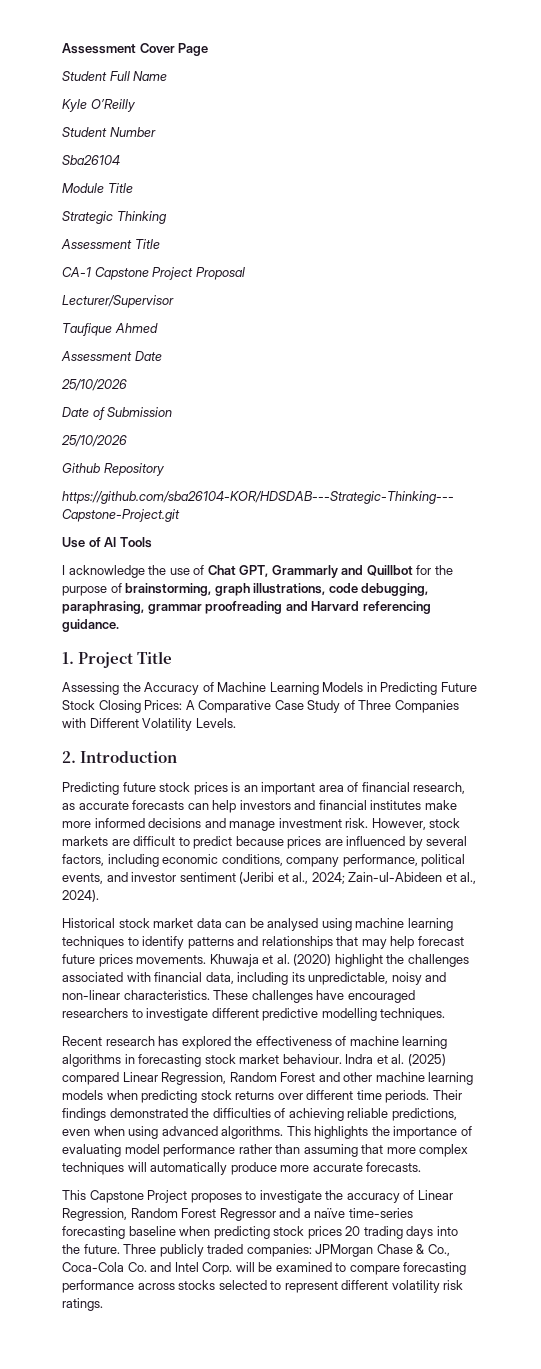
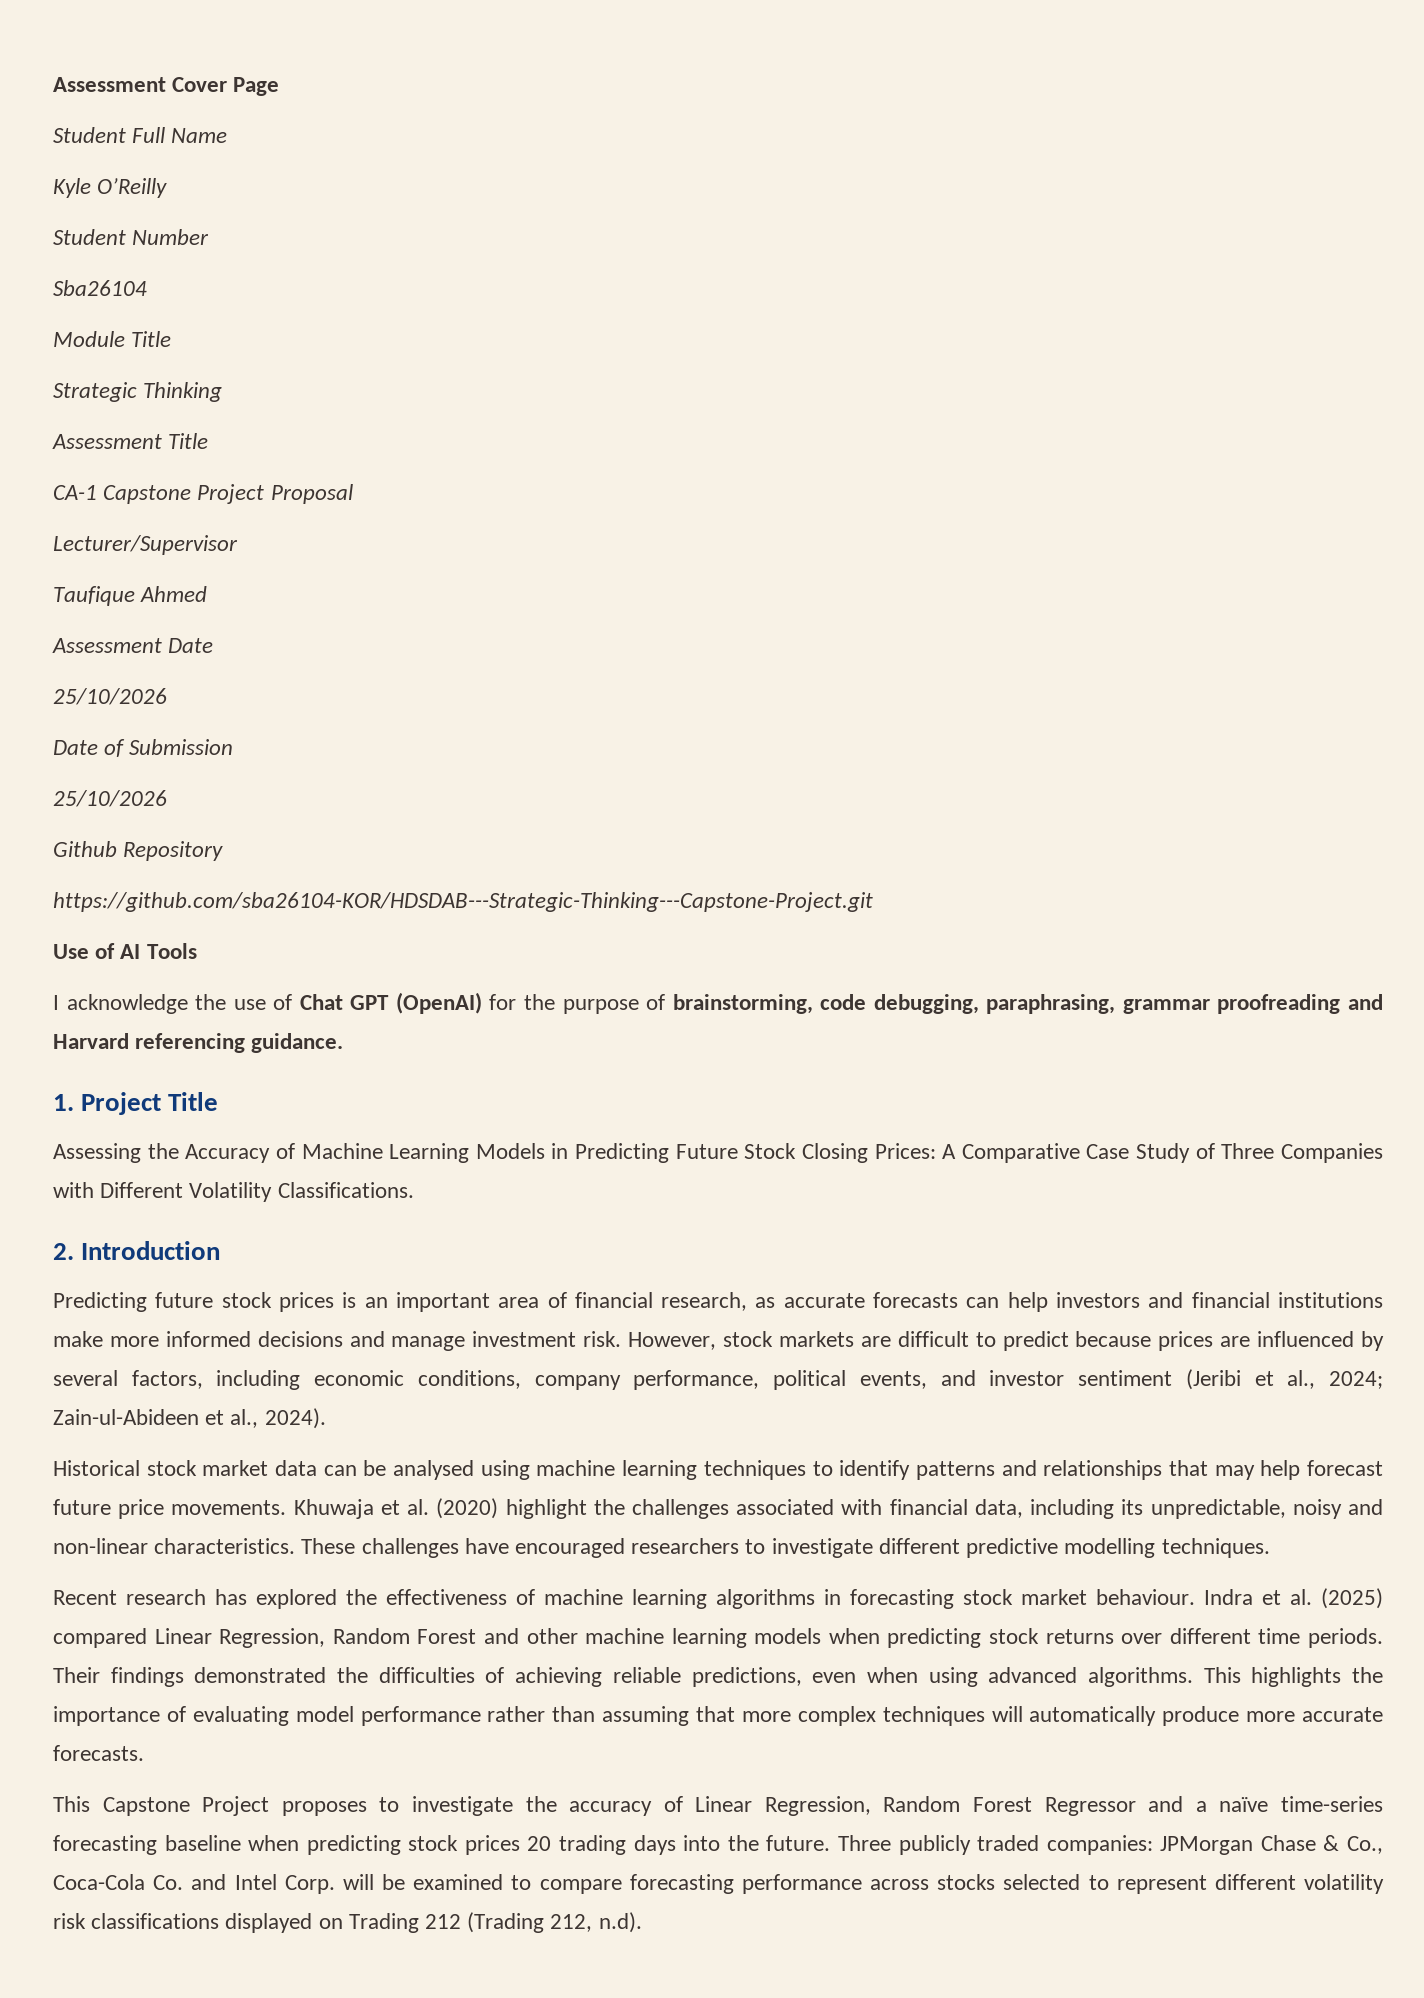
[239,565,413,578] GPT, Grammarly and Quillbot -> [350,992,482,1014] GPT (OpenAI)
[214,583,326,596] graph illustrations, -> (813, 1004) none
[195,718,236,728] Levels. -> [277,1182,414,1198] Classifications.
[370,800,422,810] institutes -> [1277,1292,1383,1308] institutions
[98,954,133,967] prices -> [118,1499,165,1519] price
[62,1298,103,1311] ratings. -> [91,1912,642,1933] classifications displayed on Trading 212 (Trading 212, n.d).

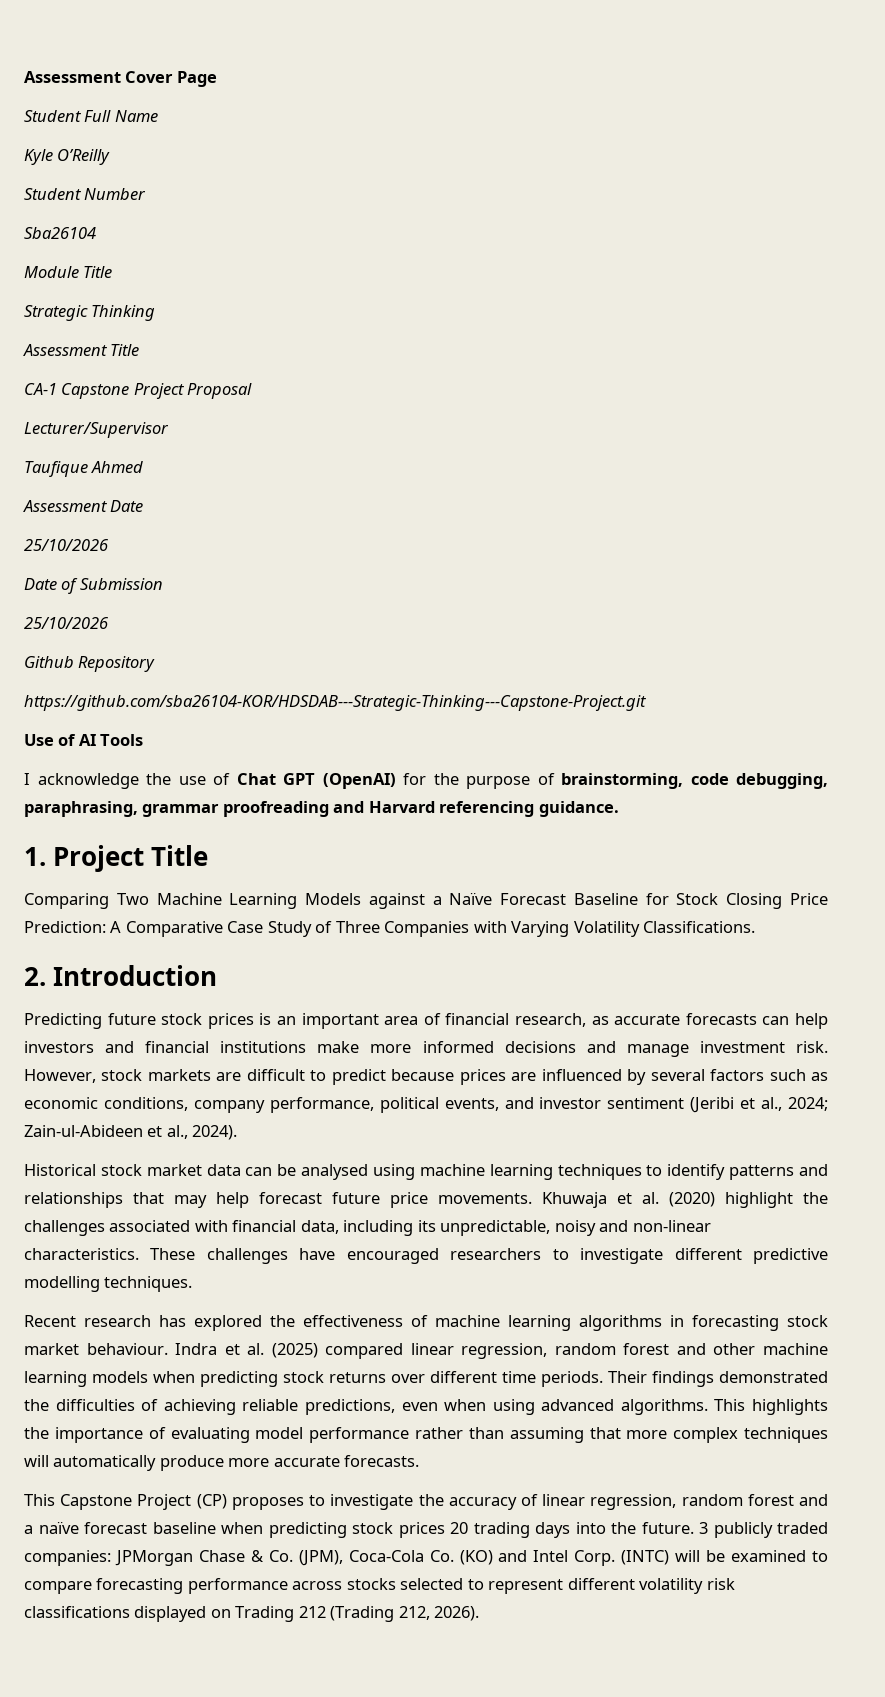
[53,1143,936,1163] Assessing the Accuracy of Machine Learning Models in Predicting Future Stock Closing Prices: -> [24,892,828,909] [24,921,106,933] Comparing Two Machine Learning Models against a Naïve Forecast Baseline for Stock Closing Price Prediction:
[100,1182,184,1198] Different -> [511,921,570,937] Varying
[131,1370,301,1390] factors, including -> [710,1069,829,1081] factors such as
[154,1628,477,1648] Linear Regression, Random Forest -> [410,1343,670,1359] linear regression, random forest
(270, 1806) none -> [196,1494,227,1509] (CP)
[695,1796,1136,1816] Linear Regression, Random Forest Regressor -> [542,1494,794,1510] linear regression, random forest
[1280,1796,1383,1812] [53,1835,157,1855] time-series forecasting -> [84,1522,147,1534] forecast
[837,1835,891,1851] Three -> [699,1522,708,1534] 3
[1346,1836,1383,1854] Co., -> [268,1550,343,1566] Co. (JPM),
(184, 1882) none -> [459,1550,493,1565] (KO)
(335, 1884) none -> [621,1550,670,1565] (INTC)
[598,1912,642,1933] n.d). -> [434,1606,480,1621] 2026).

